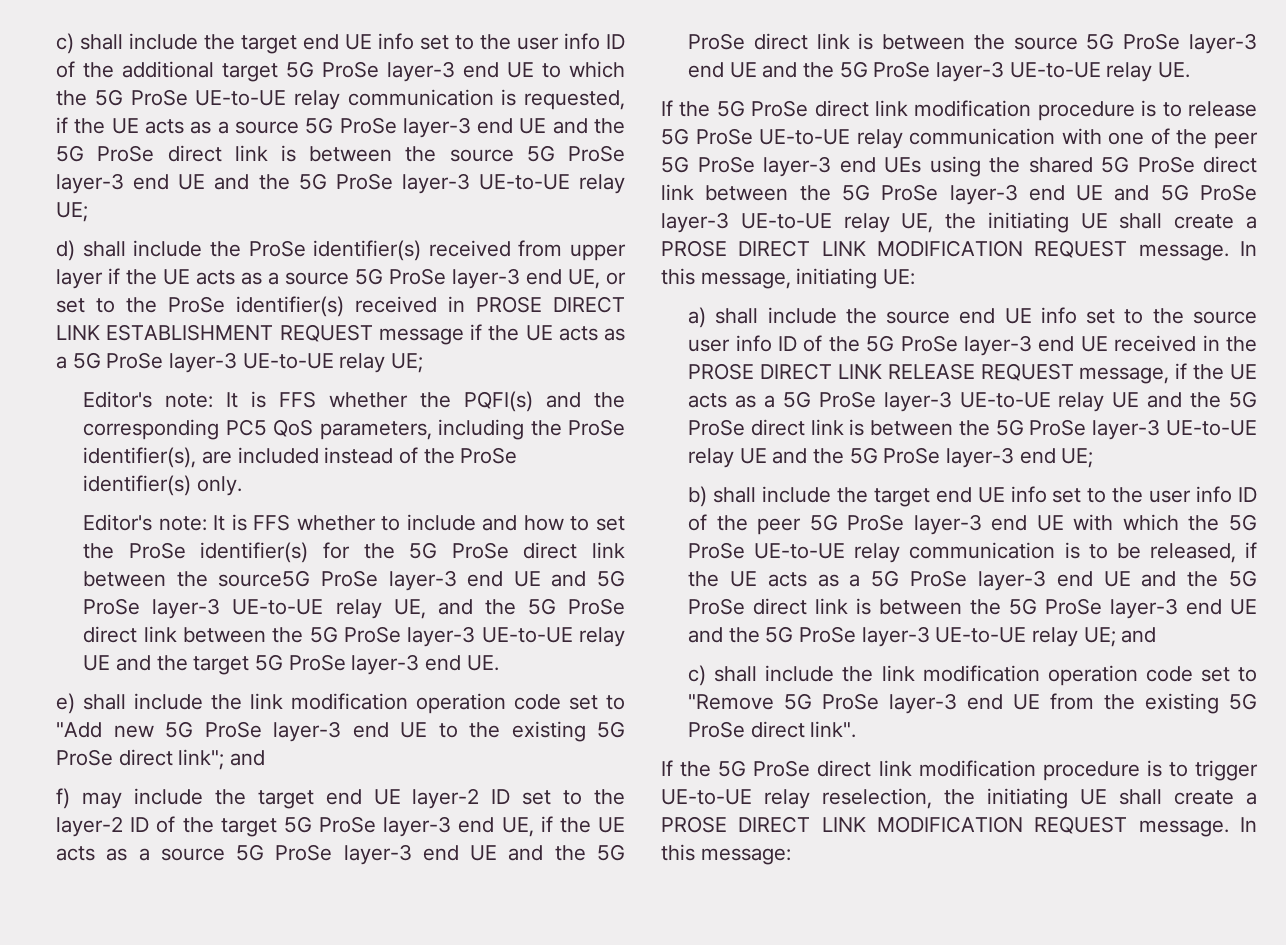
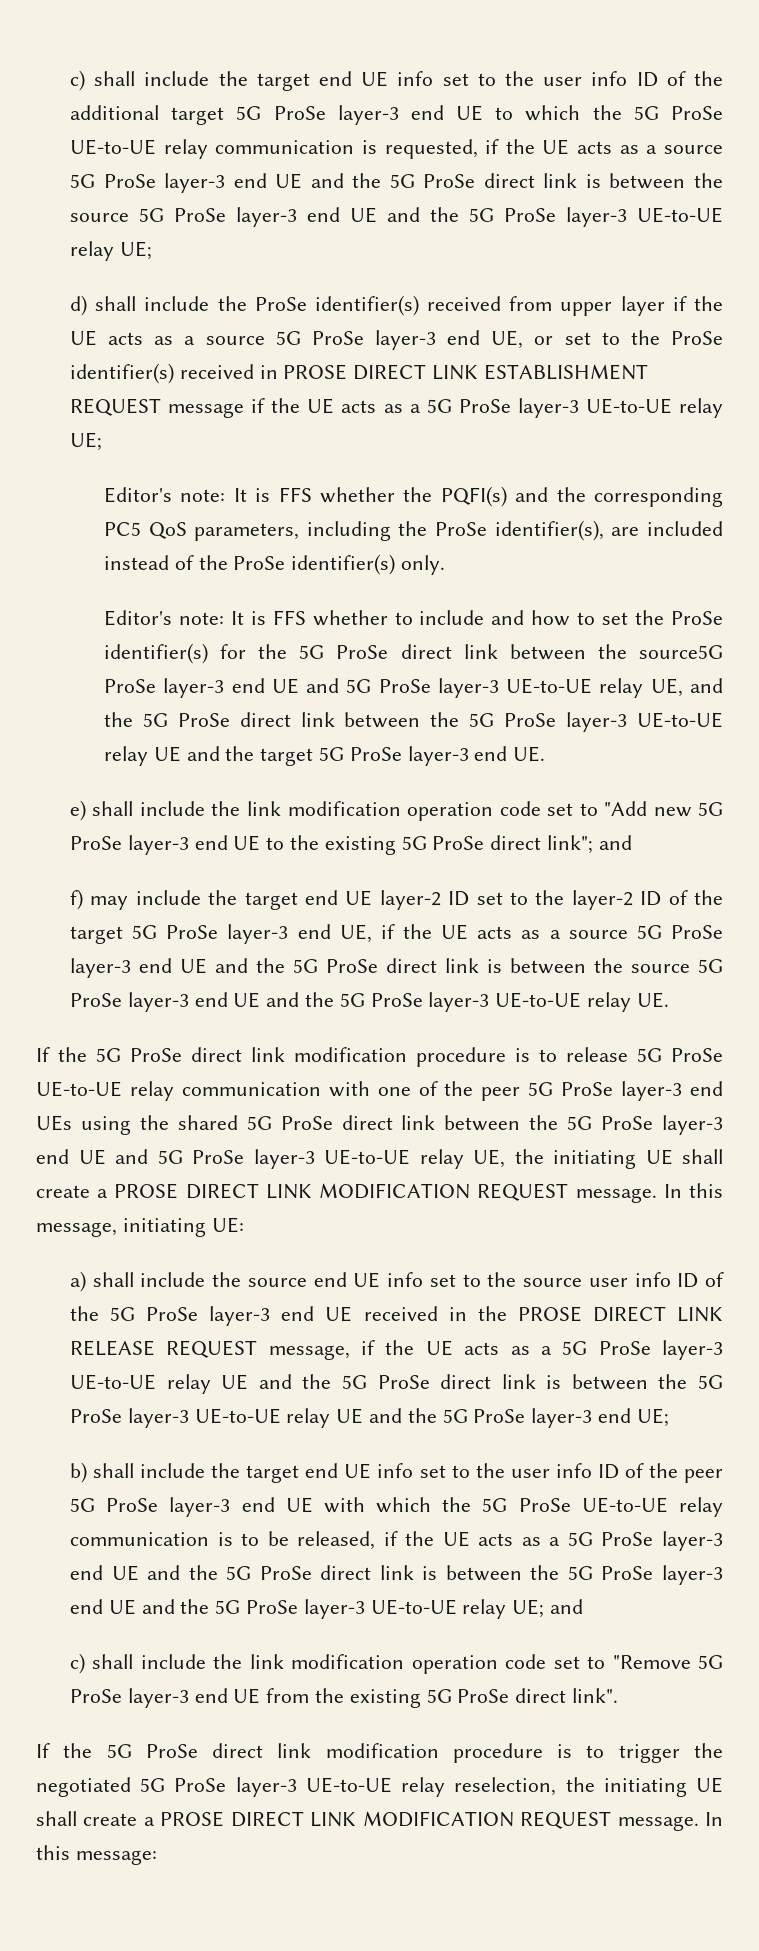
(1258, 770) none -> [693,1743,723,1758] [36,1777,297,1797] the negotiated 5G ProSe layer-3

